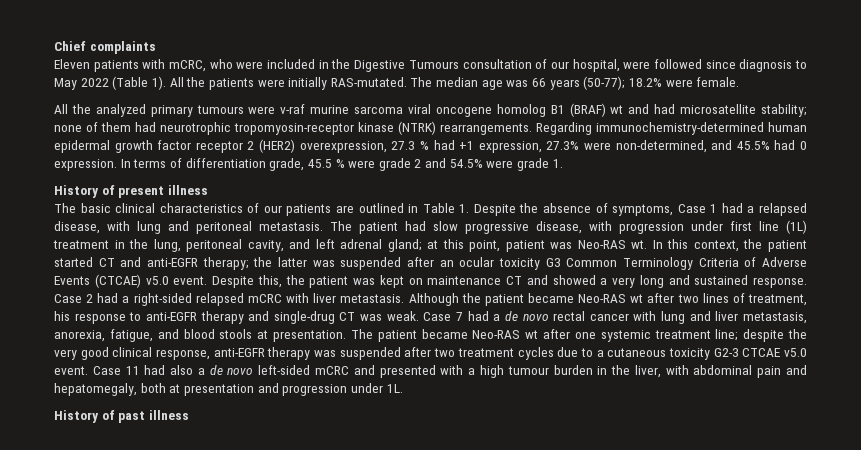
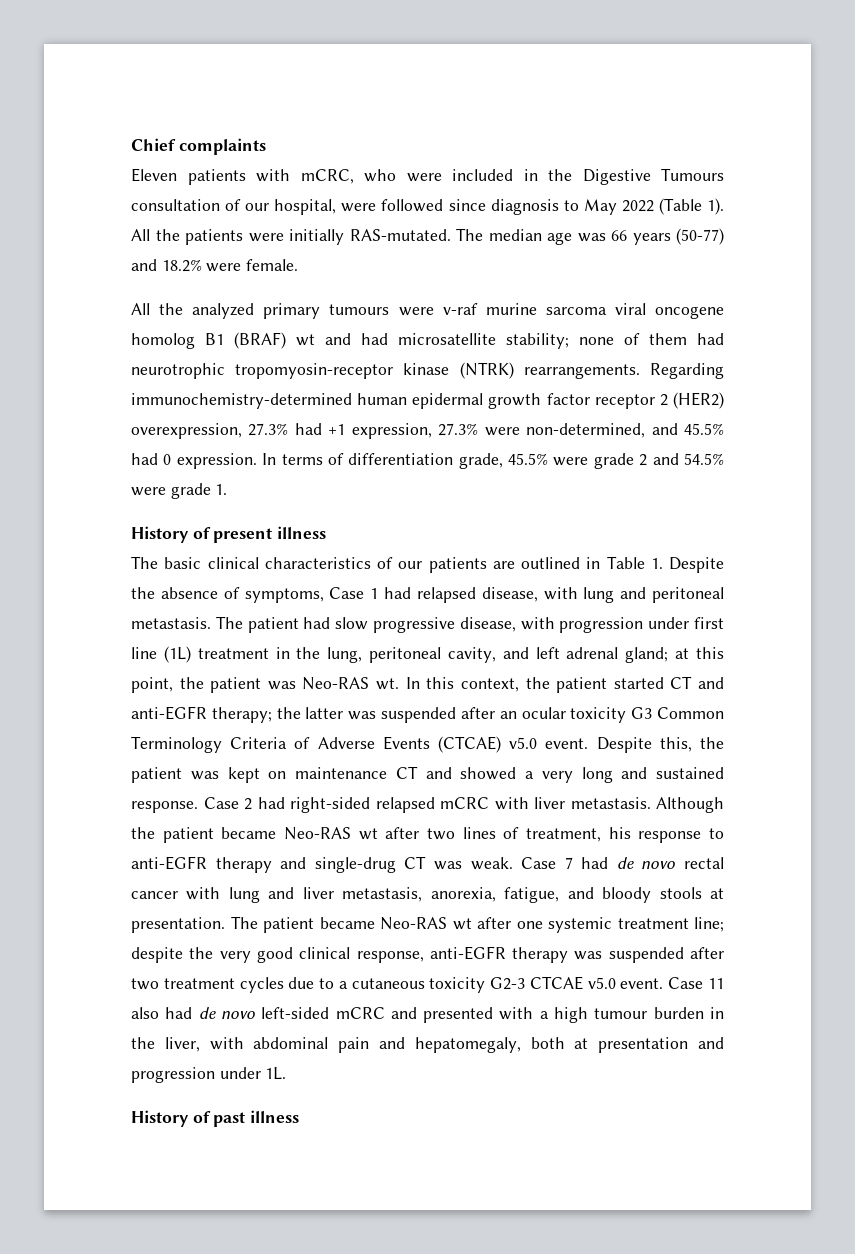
[583,76,626,90] (50-77); -> [676,228,724,245] [131,259,157,271] (50-77) and
[391,141,429,150] 27.3 % -> [248,423,289,436] 27.3%
[307,159,345,168] 45.5 % -> [508,453,549,465] 45.5%
[747,206,755,213] a -> (411, 593) none
(501, 246) none -> [179,677,204,689] the
[122,296,130,303] a -> (285, 803) none
[493,314,501,321] a -> (609, 863) none
[183,329,215,339] blood -> [602,887,652,903] bloody
[144,365,205,375] had also a -> [131,1007,193,1019] also had

